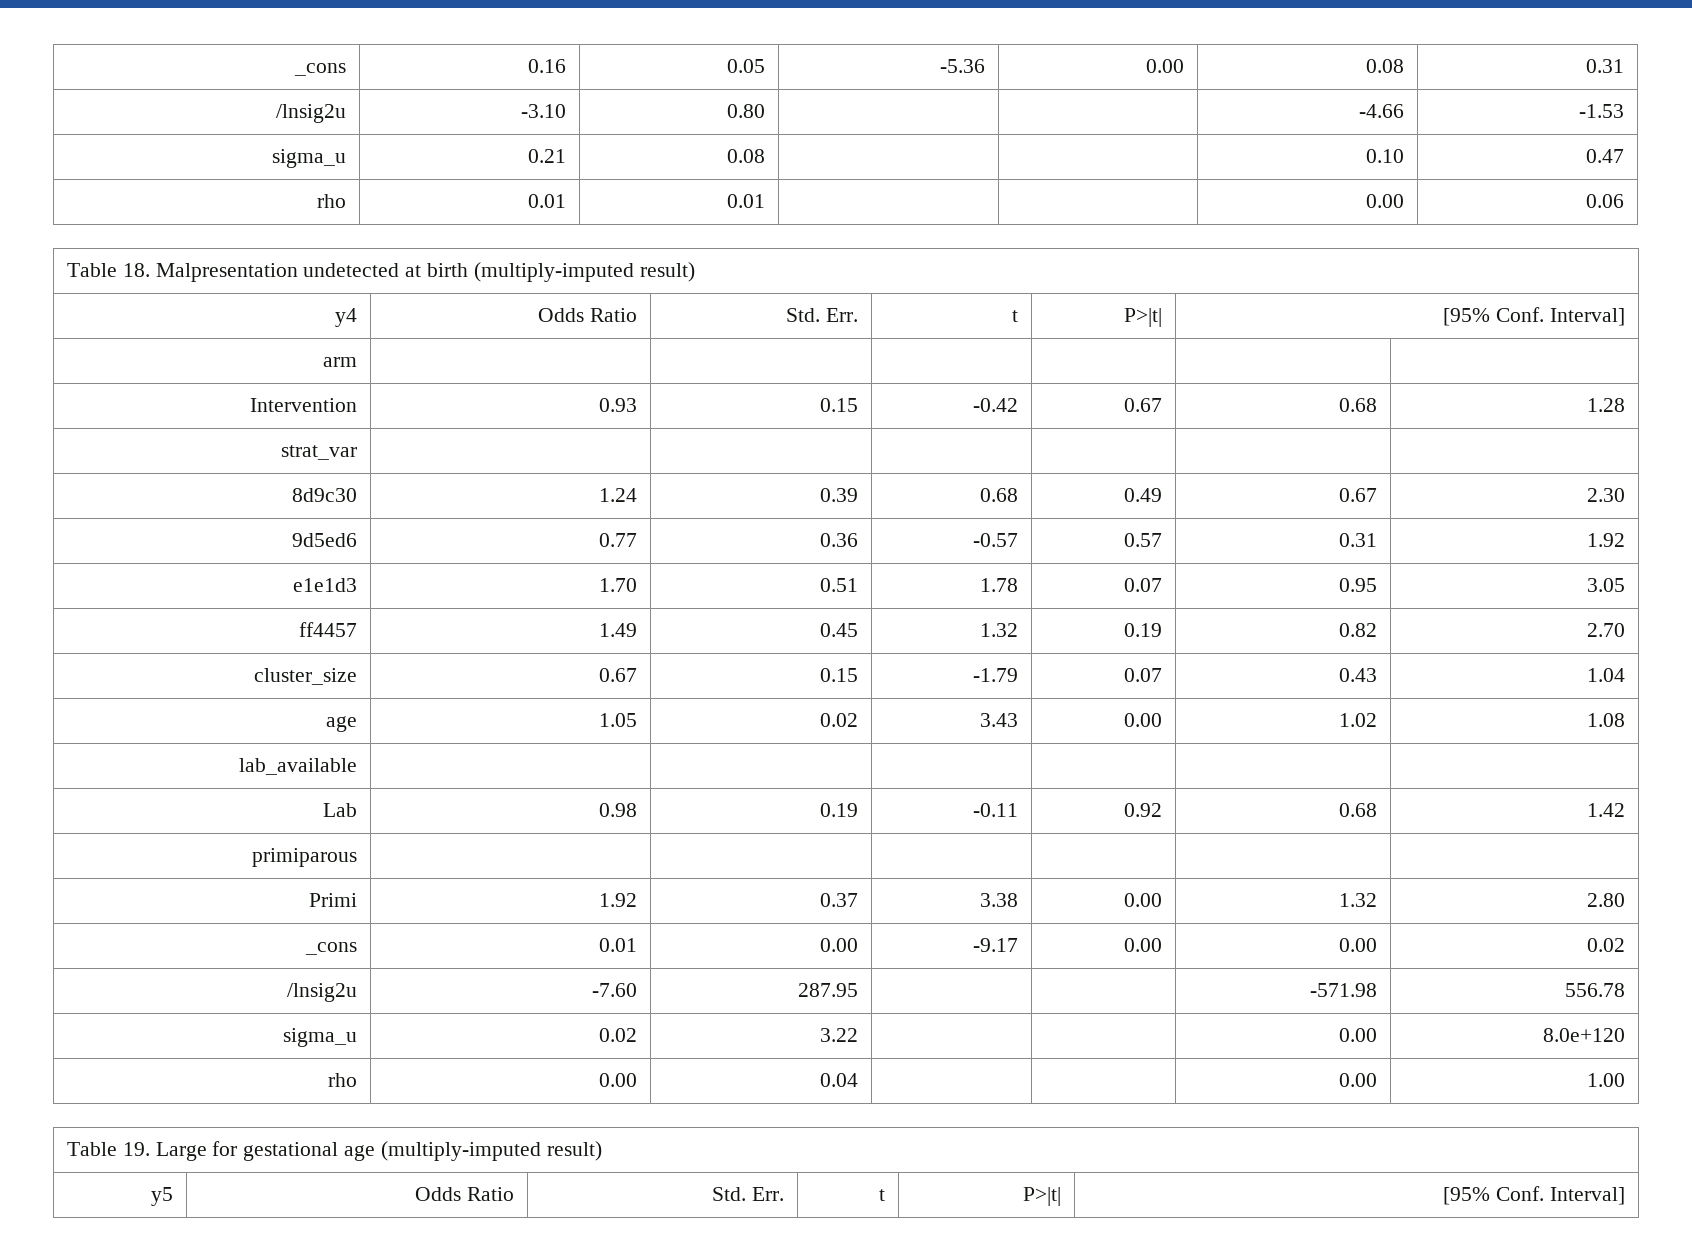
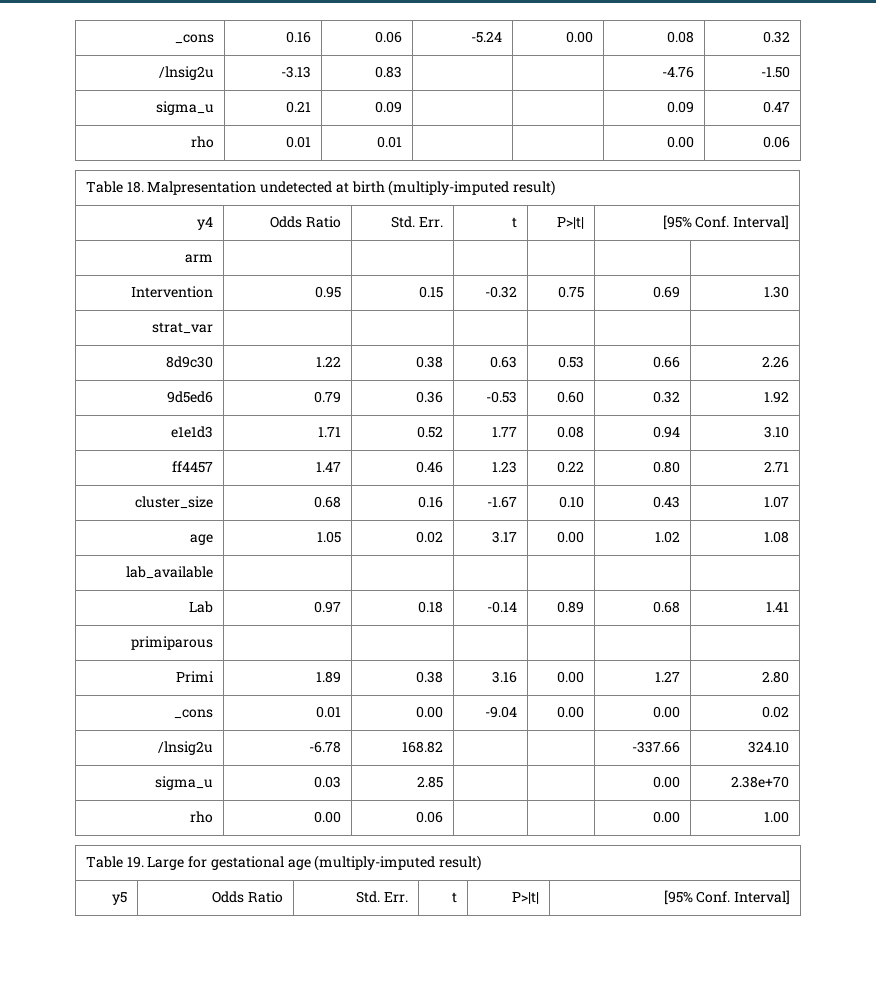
[727,59,766,73] [940,59,986,73] 0.05 | -5.36 -> [375,31,403,43] [471,31,503,43] 0.06 | -5.24
[1586,59,1625,73] [276,104,347,123] [521,104,567,118] [727,104,766,118] [1359,104,1405,118] [1579,104,1625,118] 0.31 // /lnsig2u | -3.10 | 0.80 | | | -4.66 | -1.53 -> [763,31,791,43] [159,66,215,80] [281,66,312,78] [375,66,403,78] [662,66,695,78] [761,66,791,78] 0.32 // /lnsig2u | -3.13 | 0.83 | | | -4.76 | -1.50
[727,149,766,163] [1366,149,1405,163] 0.08 | | | 0.10 -> [375,101,403,113] [667,101,695,113] 0.09 | | | 0.09
[599,398,638,412] [820,398,859,412] [973,398,1019,412] [1124,398,1163,412] [1339,398,1378,412] [1587,398,1626,412] [281,445,358,460] [292,488,358,502] [599,488,638,502] [820,488,859,502] [980,488,1019,502] [1124,488,1163,502] [1339,488,1378,502] [1587,488,1626,502] 0.93 | 0.15 | -0.42 | 0.67 | 0.68 | 1.28 // strat_var | | | | | | // 8d9c30 | 1.24 | 0.39 | 0.68 | 0.49 | 0.67 | 2.30 -> [315,286,342,298] [419,286,444,298] [485,286,518,298] [558,286,585,298] [653,286,681,298] [764,286,790,298] [152,322,214,334] [166,356,214,368] [316,356,342,367] [416,356,444,368] [490,356,518,368] [558,356,585,368] [653,356,681,368] [762,356,790,368] 0.95 | 0.15 | -0.32 | 0.75 | 0.69 | 1.30 // strat_var | | | | | | // 8d9c30 | 1.22 | 0.38 | 0.63 | 0.53 | 0.66 | 2.26
[599,533,638,547] 0.77 -> [314,391,342,403] 0.79
[973,533,1019,547] [1124,533,1163,547] [1339,533,1378,547] -0.57 | 0.57 | 0.31 -> [486,391,518,403] [557,391,585,403] [653,391,681,403] -0.53 | 0.60 | 0.32
[599,578,638,592] [820,578,859,592] [980,578,1019,592] [1124,578,1163,592] [1339,578,1378,592] [1587,578,1626,592] [299,622,358,637] [599,623,638,637] [820,623,859,637] [980,623,1019,637] [1124,623,1163,637] [1339,623,1378,637] [1587,623,1626,637] [254,668,358,685] [599,668,638,682] [820,668,859,682] [973,668,1019,682] [1124,668,1163,682] 1.70 | 0.51 | 1.78 | 0.07 | 0.95 | 3.05 // ff4457 | 1.49 | 0.45 | 1.32 | 0.19 | 0.82 | 2.70 // cluster_size | 0.67 | 0.15 | -1.79 | 0.07 -> [318,427,342,437] [417,426,444,438] [492,427,518,437] [557,426,585,438] [653,426,681,438] [764,426,790,438] [172,461,214,473] [316,462,342,472] [416,461,444,473] [492,461,518,473] [557,461,585,473] [653,461,681,473] [764,461,790,472] [135,496,214,509] [314,496,342,508] [418,496,444,508] [487,496,518,508] [559,496,585,508] 1.71 | 0.52 | 1.77 | 0.08 | 0.94 | 3.10 // ff4457 | 1.47 | 0.46 | 1.23 | 0.22 | 0.80 | 2.71 // cluster_size | 0.68 | 0.16 | -1.67 | 0.10
[1587,668,1626,682] 1.04 -> [764,496,790,508] 1.07
[980,713,1019,727] 3.43 -> [492,531,518,543] 3.17
[599,803,638,817] [820,803,859,817] [973,803,1019,817] [1124,803,1163,817] [1339,803,1378,817] [1587,803,1626,817] 0.98 | 0.19 | -0.11 | 0.92 | 0.68 | 1.42 -> [314,601,342,613] [418,601,444,613] [487,601,518,613] [557,601,585,613] [653,601,681,613] [766,602,790,612] 0.97 | 0.18 | -0.14 | 0.89 | 0.68 | 1.41
[599,893,638,907] [820,893,859,907] [980,893,1019,907] [1124,893,1163,907] [1339,893,1378,907] 1.92 | 0.37 | 3.38 | 0.00 | 1.32 -> [316,671,342,683] [416,671,444,683] [492,671,518,683] [557,671,585,683] [655,671,681,682] 1.89 | 0.38 | 3.16 | 0.00 | 1.27
[973,938,1019,952] -9.17 -> [485,706,518,718] -9.04
[592,983,638,997] [798,983,859,997] [1310,983,1378,997] [1565,983,1626,997] [283,1028,358,1047] [599,1028,638,1042] [820,1028,859,1042] [1339,1028,1378,1042] [1543,1028,1626,1042] -7.60 | 287.95 | | | -571.98 | 556.78 // sigma_u | 0.02 | 3.22 | | | 0.00 | 8.0e+120 -> [309,741,342,753] [402,741,444,753] [632,741,681,753] [748,741,790,753] [155,776,214,790] [314,776,342,788] [417,776,444,788] [653,776,681,788] [731,776,790,788] -6.78 | 168.82 | | | -337.66 | 324.10 // sigma_u | 0.03 | 2.85 | | | 0.00 | 2.38e+70
[820,1073,859,1087] 0.04 -> [416,811,444,823] 0.06

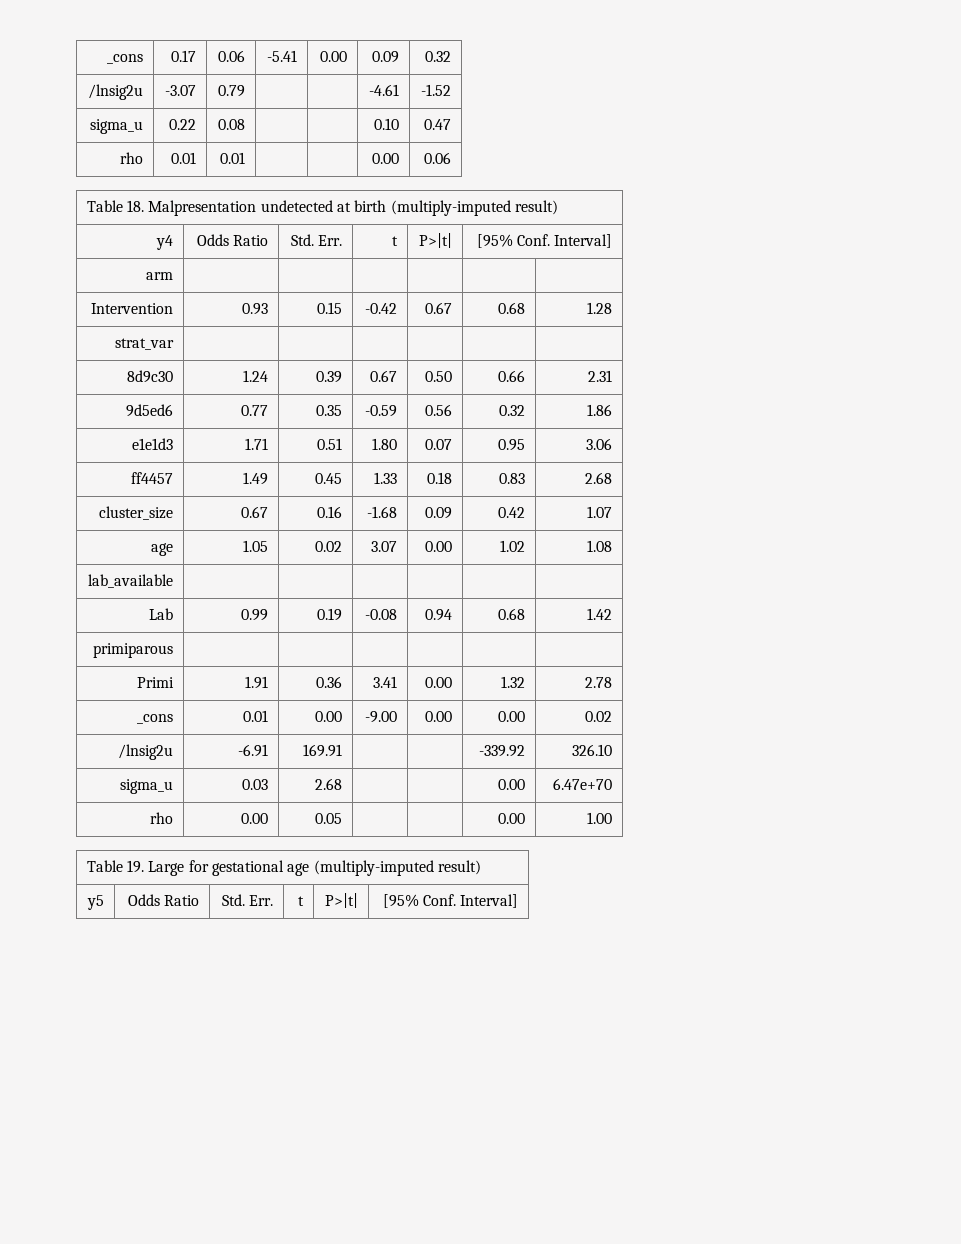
[175,34,215,44] [286,31,312,43] [375,31,403,43] [471,31,503,43] [566,31,594,43] [667,31,695,43] _cons | 0.16 | 0.06 | -5.24 | 0.00 | 0.08 -> [107,54,144,64] [171,50,197,62] [218,50,246,62] [267,50,298,62] [320,51,348,62] [372,51,400,63] _cons | 0.17 | 0.06 | -5.41 | 0.00 | 0.09
[281,66,312,78] [375,66,403,78] [662,66,695,78] [761,66,791,78] [156,101,215,115] [286,101,312,113] [375,101,403,113] [667,101,695,113] -3.13 | 0.83 | | | -4.76 | -1.50 // sigma_u | 0.21 | 0.09 | | | 0.09 -> [165,85,197,96] [218,85,246,97] [369,84,400,96] [421,84,452,96] [90,119,144,134] [169,119,197,130] [218,119,246,130] [374,118,400,130] -3.07 | 0.79 | | | -4.61 | -1.52 // sigma_u | 0.22 | 0.08 | | | 0.10
[315,286,342,298] 0.95 -> [242,303,269,315] 0.93
[485,286,518,298] [558,286,585,298] [653,286,681,298] [764,286,790,298] [152,322,214,334] [166,356,214,368] [316,356,342,367] [416,356,444,368] [490,356,518,368] [558,356,585,368] -0.32 | 0.75 | 0.69 | 1.30 // strat_var | | | | | | // 8d9c30 | 1.22 | 0.38 | 0.63 | 0.53 -> [365,303,398,314] [425,302,453,314] [498,302,526,314] [587,302,613,314] [115,338,175,350] [127,370,174,383] [243,370,269,382] [316,371,343,383] [370,370,398,382] [425,371,453,382] -0.42 | 0.67 | 0.68 | 1.28 // strat_var | | | | | | // 8d9c30 | 1.24 | 0.39 | 0.67 | 0.50
[762,356,790,368] 2.26 -> [588,370,613,382] 2.31
[314,391,342,403] [416,391,444,403] [486,391,518,403] [557,391,585,403] 0.79 | 0.36 | -0.53 | 0.60 -> [241,405,269,416] [316,405,343,416] [365,405,398,417] [425,404,453,416] 0.77 | 0.35 | -0.59 | 0.56
[764,391,790,403] 1.92 -> [587,404,613,416] 1.86
[417,426,444,438] [492,427,518,437] [557,426,585,438] [653,426,681,438] [764,426,790,438] [172,461,214,473] [316,462,342,472] [416,461,444,473] [492,461,518,473] [557,461,585,473] [653,461,681,473] [764,461,790,472] 0.52 | 1.77 | 0.08 | 0.94 | 3.10 // ff4457 | 1.47 | 0.46 | 1.23 | 0.22 | 0.80 | 2.71 -> [317,438,343,450] [372,438,398,450] [425,439,453,450] [498,439,526,451] [586,438,613,450] [131,472,174,484] [243,472,269,485] [315,473,343,484] [374,472,398,484] [427,472,453,484] [499,473,526,484] [585,472,613,484] 0.51 | 1.80 | 0.07 | 0.95 | 3.06 // ff4457 | 1.49 | 0.45 | 1.33 | 0.18 | 0.83 | 2.68
[314,496,342,508] [418,496,444,508] [487,496,518,508] [559,496,585,508] [653,496,681,508] 0.68 | 0.16 | -1.67 | 0.10 | 0.43 -> [241,506,269,518] [317,506,343,518] [367,506,398,518] [425,507,453,519] [498,507,526,518] 0.67 | 0.16 | -1.68 | 0.09 | 0.42
[492,531,518,543] 3.17 -> [371,541,398,552] 3.07
[314,601,342,613] [418,601,444,613] [487,601,518,613] [557,601,585,613] [653,601,681,613] [766,602,790,612] 0.97 | 0.18 | -0.14 | 0.89 | 0.68 | 1.41 -> [241,609,269,621] [317,608,343,621] [365,609,398,620] [425,609,453,621] [498,608,526,620] [587,608,613,620] 0.99 | 0.19 | -0.08 | 0.94 | 0.68 | 1.42
[316,671,342,683] [416,671,444,683] [492,671,518,683] [557,671,585,683] [655,671,681,682] [762,671,790,683] 1.89 | 0.38 | 3.16 | 0.00 | 1.27 | 2.80 -> [245,676,269,689] [316,676,343,688] [373,676,398,688] [425,677,453,688] [501,676,526,688] [585,677,613,688] 1.91 | 0.36 | 3.41 | 0.00 | 1.32 | 2.78
[485,706,518,718] -9.04 -> [365,711,398,723] -9.00
[309,741,342,753] [402,741,444,753] [632,741,681,753] [748,741,790,753] -6.78 | 168.82 | | | -337.66 | 324.10 -> [238,744,269,757] [303,744,343,757] [479,745,526,757] [572,744,613,756] -6.91 | 169.91 | | | -339.92 | 326.10
[417,776,444,788] [653,776,681,788] [731,776,790,788] 2.85 | | | 0.00 | 2.38e+70 -> [315,778,343,790] [498,779,526,790] [553,778,613,790] 2.68 | | | 0.00 | 6.47e+70
[416,811,444,823] 0.06 -> [315,813,343,824] 0.05

